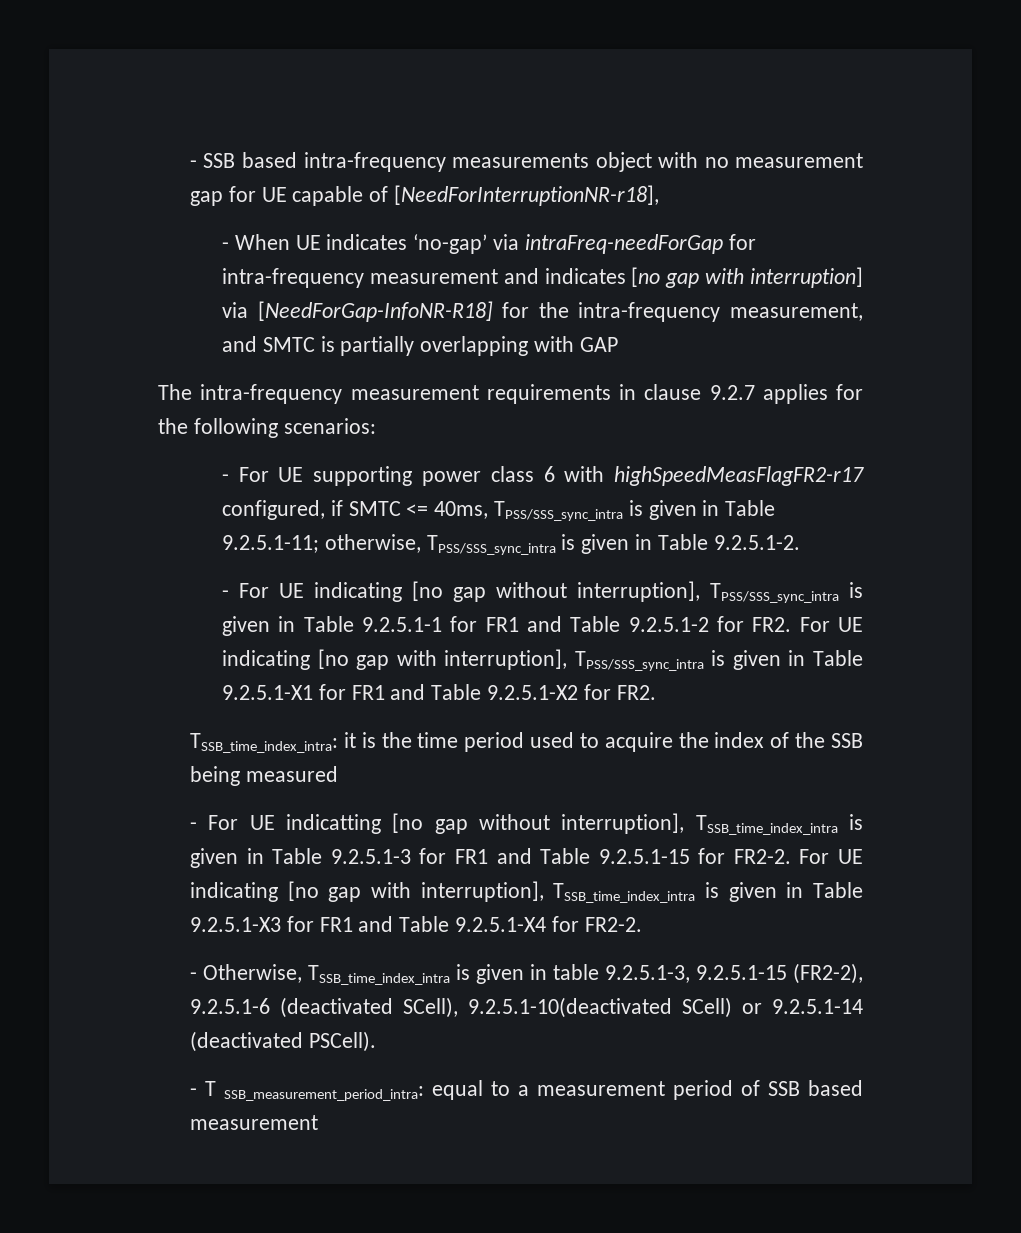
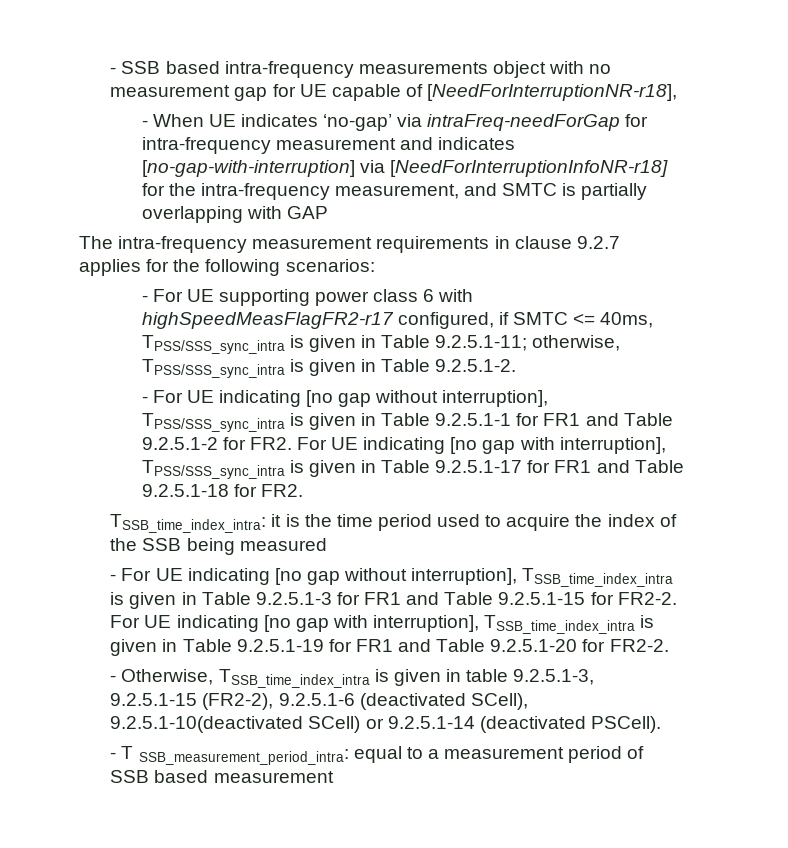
[631,267,863,288] [221,301,493,322] [no gap with interruption] via [NeedForGap-InfoNR-R18] -> [141,160,668,177] [no-gap-with-interruption] via [NeedForInterruptionInfoNR-r18]
[221,684,579,700] 9.2.5.1-X1 for FR1 and Table 9.2.5.1-X2 -> [435,460,684,473] [141,484,229,497] 9.2.5.1-17 for FR1 and Table 9.2.5.1-18
[285,814,381,834] indicatting -> [187,568,270,585] indicating
[189,916,547,932] 9.2.5.1-X3 for FR1 and Table 9.2.5.1-X4 -> [236,639,578,652] 9.2.5.1-19 for FR1 and Table 9.2.5.1-20

